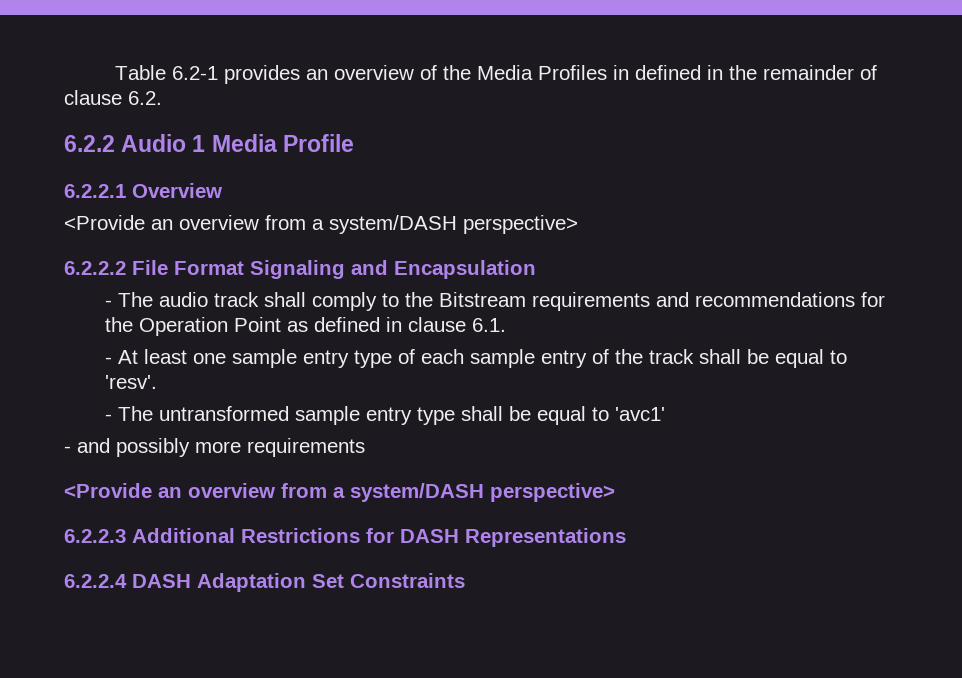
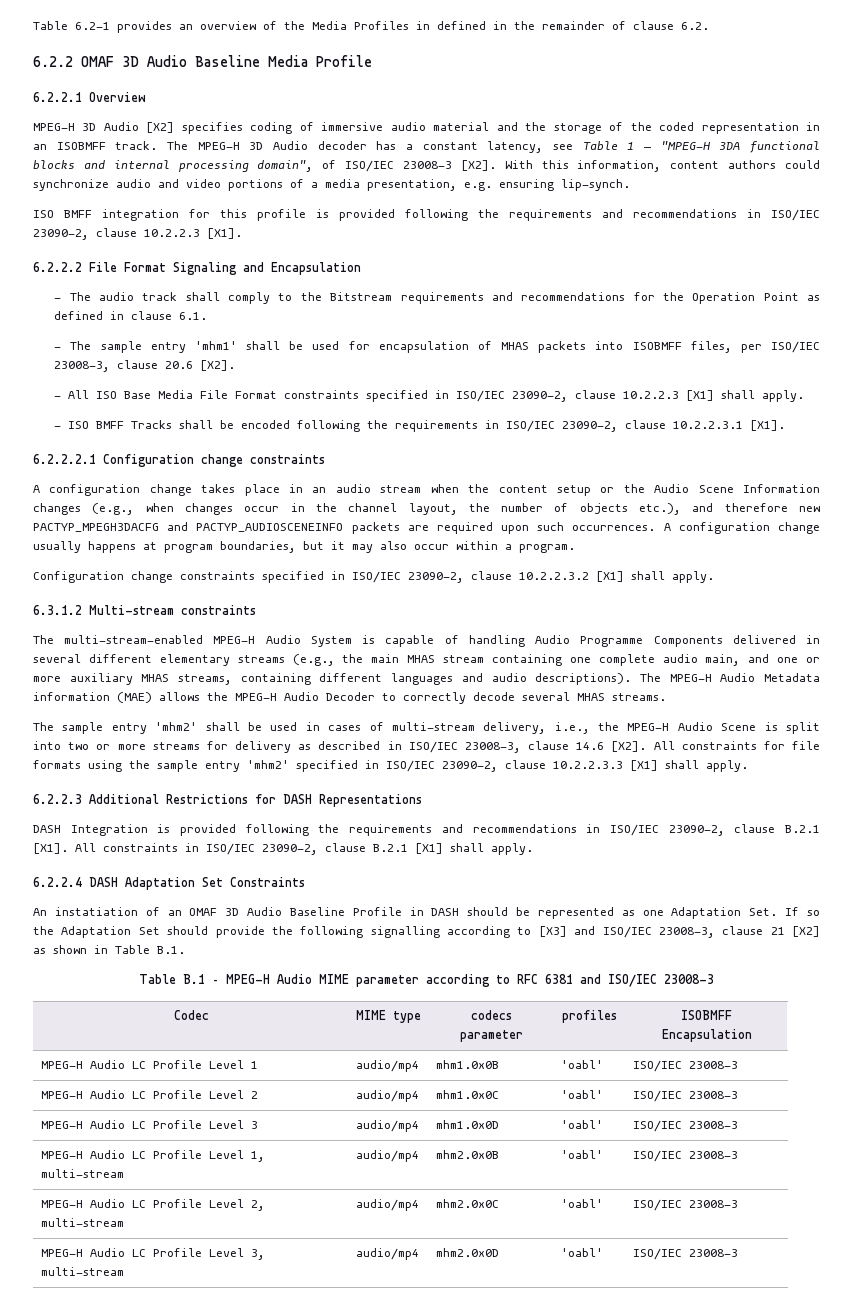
[121,134,206,152] Audio 1 -> [81,55,260,67] OMAF 3D Audio Baseline
[64,215,578,234] <Provide an overview from a system/DASH perspective> -> [33,122,821,134] [33,141,820,153] [33,160,820,172] [33,179,630,191] [33,209,820,221] [33,228,242,240] MPEG-H 3D Audio [X2] specifies coding of immersive audio material and the storage of the coded representation in an ISOBMFF track. The MPEG-H 3D Audio decoder has a constant latency, see Table 1 — "MPEG-H 3DA functional blocks and internal processing domain", of ISO/IEC 23008-3 [X2]. With this information, content authors could synchronize audio and video portions of a media presentation, e.g. ensuring lip-synch. // ISO BMFF integration for this profile is provided following the requirements and recommendations in ISO/IEC 23090-2, clause 10.2.2.3 [X1].
[117,349,847,368] [104,375,157,389] [104,406,665,425] [64,438,365,457] [64,483,615,502] At least one sample entry type of each sample entry of the track shall be equal to 'resv'. // - The untransformed sample entry type shall be equal to 'avc1' // - and possibly more requirements // <Provide an overview from a system/DASH perspective> -> [70,341,821,353] [54,360,236,372] [54,390,805,402] [54,420,786,432] [33,454,325,467] [33,484,820,496] [33,503,820,515] [33,522,820,534] [33,541,575,553] [33,571,714,583] [33,605,256,615] [33,635,821,647] [33,654,820,666] [33,673,820,685] [33,692,666,704] [33,722,821,734] [33,741,820,753] [33,760,748,772] The sample entry 'mhm1' shall be used for encapsulation of MHAS packets into ISOBMFF files, per ISO/IEC 23008-3, clause 20.6 [X2]. // - All ISO Base Media File Format constraints specified in ISO/IEC 23090-2, clause 10.2.2.3 [X1] shall apply. // - ISO BMFF Tracks shall be encoded following the requirements in ISO/IEC 23090-2, clause 10.2.2.3.1 [X1]. // 6.2.2.2.1 Configuration change constraints // A configuration change takes place in an audio stream when the content setup or the Audio Scene Information changes (e.g., when changes occur in the channel layout, the number of objects etc.), and therefore new PACTYP_MPEGH3DACFG and PACTYP_AUDIOSCENEINFO packets are required upon such occurrences. A configuration change usually happens at program boundaries, but it may also occur within a program. // Configuration change constraints specified in ISO/IEC 23090-2, clause 10.2.2.3.2 [X1] shall apply. // 6.3.1.2 Multi-stream constraints // The multi-stream-enabled MPEG-H Audio System is capable of handling Audio Programme Components delivered in several different elementary streams (e.g., the main MHAS stream containing one complete audio main, and one or more auxiliary MHAS streams, containing different languages and audio descriptions). The MPEG-H Audio Metadata information (MAE) allows the MPEG-H Audio Decoder to correctly decode several MHAS streams. // The sample entry 'mhm2' shall be used in cases of multi-stream delivery, i.e., the MPEG-H Audio Scene is split into two or more streams for delivery as described in ISO/IEC 23008-3, clause 14.6 [X2]. All constraints for file formats using the sample entry 'mhm2' specified in ISO/IEC 23090-2, clause 10.2.2.3.3 [X1] shall apply.
(626, 537) none -> [33,824,821,836] [33,843,533,855] // DASH Integration is provided following the requirements and recommendations in ISO/IEC 23090-2, clause B.2.1 [X1]. All constraints in ISO/IEC 23090-2, clause B.2.1 [X1] shall apply.
(465, 580) none -> [33,907,821,919] [33,926,820,938] [33,945,185,954] [139,974,714,987] [173,1010,209,1020] [356,1010,421,1023] [470,1010,512,1020] [459,1030,523,1042] [562,1010,617,1023] [681,1010,732,1020] [661,1029,752,1042] [40,1060,258,1069] [355,1060,419,1072] [435,1060,499,1069] [560,1060,603,1069] [632,1060,738,1072] [40,1090,258,1099] [355,1090,419,1102] [435,1090,499,1099] [560,1090,603,1099] [632,1090,738,1102] [40,1120,258,1129] [355,1120,419,1132] [435,1120,499,1129] [560,1120,603,1129] [632,1120,738,1132] [40,1150,265,1162] [40,1169,124,1178] [355,1150,419,1162] [435,1150,499,1159] [560,1150,603,1159] [632,1150,738,1162] [40,1199,265,1211] [40,1218,124,1227] [355,1199,419,1211] [435,1199,499,1208] [560,1199,603,1208] [632,1199,738,1211] [40,1248,265,1260] [40,1267,124,1276] [355,1248,419,1260] [435,1248,499,1257] [560,1248,603,1257] [632,1248,738,1260] // An instatiation of an OMAF 3D Audio Baseline Profile in DASH should be represented as one Adaptation Set. If so the Adaptation Set should provide the following signalling according to [X3] and ISO/IEC 23008-3, clause 21 [X2] as shown in Table B.1. // Table B.1 – MPEG-H Audio MIME parameter according to RFC 6381 and ISO/IEC 23008-3 // Codec | MIME type | codecs parameter | profiles | ISOBMFF Encapsulation // MPEG-H Audio LC Profile Level 1 | audio/mp4 | mhm1.0x0B | 'oabl' | ISO/IEC 23008-3 // MPEG-H Audio LC Profile Level 2 | audio/mp4 | mhm1.0x0C | 'oabl' | ISO/IEC 23008-3 // MPEG-H Audio LC Profile Level 3 | audio/mp4 | mhm1.0x0D | 'oabl' | ISO/IEC 23008-3 // MPEG-H Audio LC Profile Level 1, multi-stream | audio/mp4 | mhm2.0x0B | 'oabl' | ISO/IEC 23008-3 // MPEG-H Audio LC Profile Level 2, multi-stream | audio/mp4 | mhm2.0x0C | 'oabl' | ISO/IEC 23008-3 // MPEG-H Audio LC Profile Level 3, multi-stream | audio/mp4 | mhm2.0x0D | 'oabl' | ISO/IEC 23008-3

